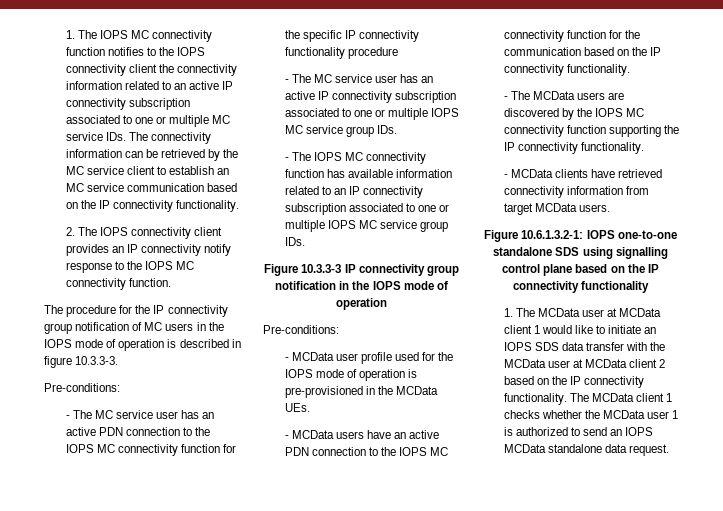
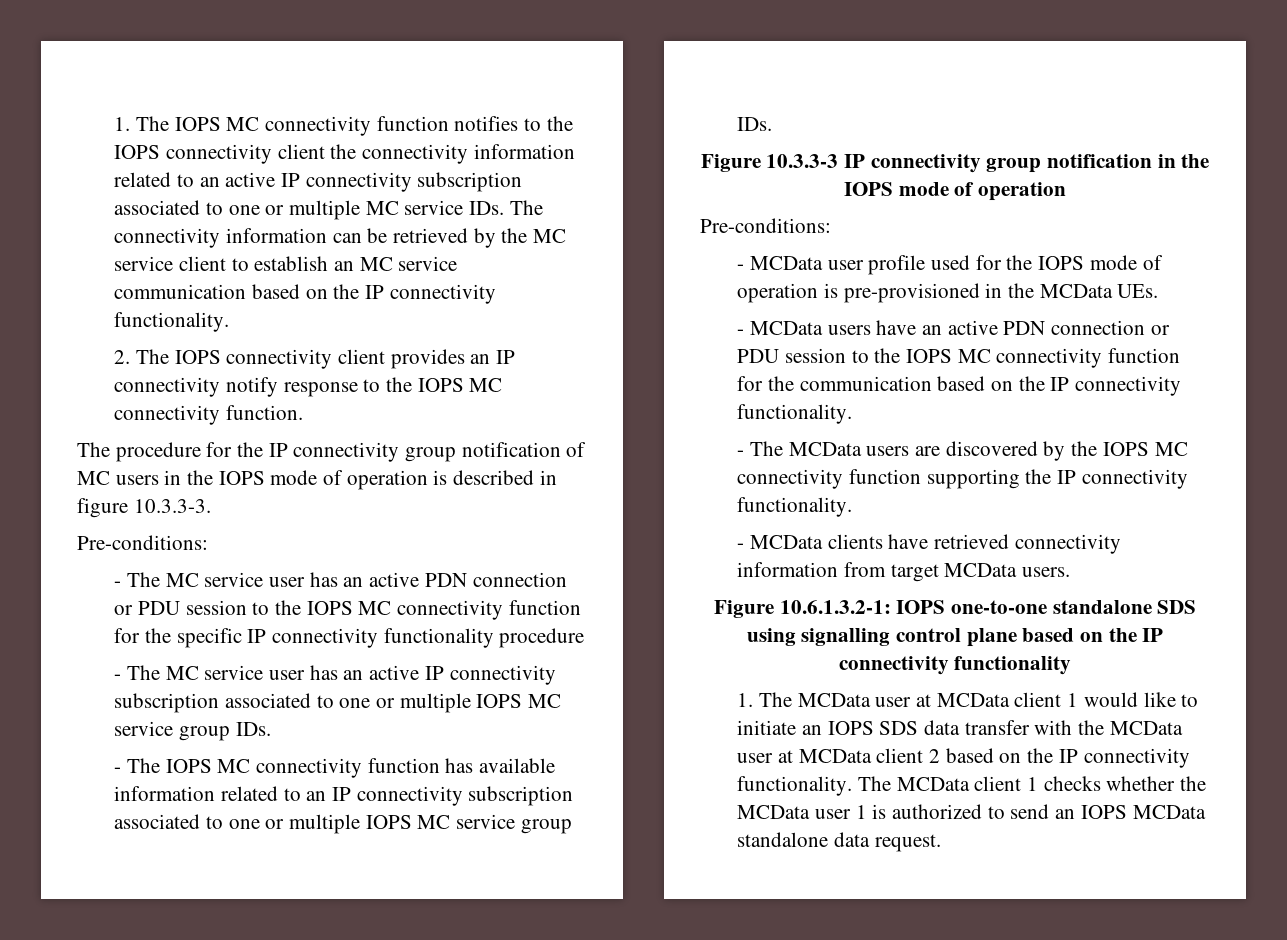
(180, 431) none -> [114,600,247,615] or PDU session
(366, 451) none -> [1150,325,1170,335] [737,348,847,363] or PDU session

